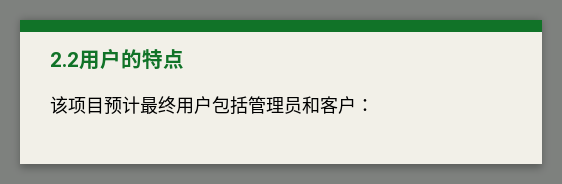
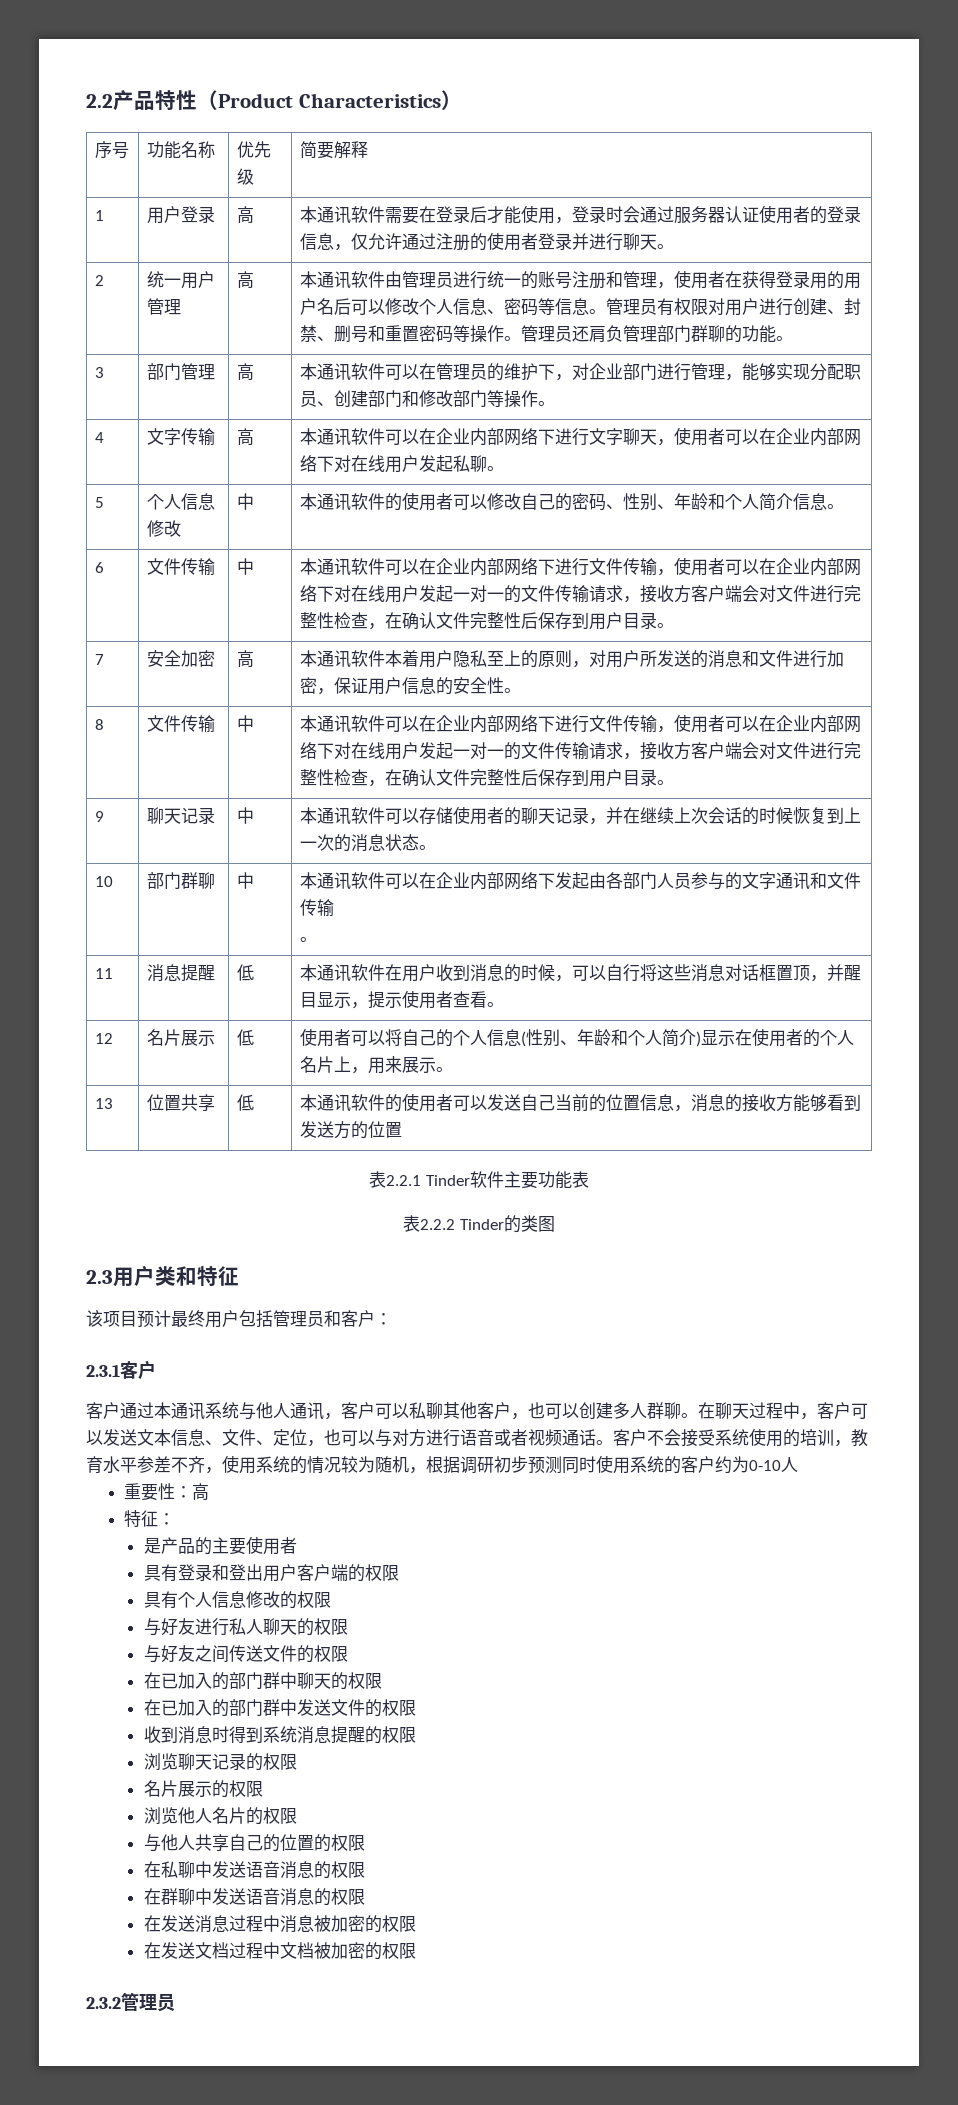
[79,48,184,70] 用户的特点 -> [113,90,462,111] [95,141,130,159] [147,141,216,159] [237,141,272,158] [237,168,255,185] [300,141,369,159] [95,210,105,221] [147,206,216,224] [237,206,255,224] [300,205,862,224] [300,232,675,251] [95,275,105,286] [147,271,216,289] [147,298,182,315] [237,271,255,289] [300,270,862,289] [300,298,862,316] [300,325,794,343] [95,367,105,378] [147,363,216,380] [237,363,255,381] [300,363,862,381] [300,390,556,408] [95,432,105,443] [147,428,216,446] [237,428,255,446] [300,427,862,446] [300,455,505,473] [95,497,105,508] [147,493,216,510] [147,520,182,537] [237,493,255,510] [300,492,845,511] [95,562,105,573] [147,558,216,576] [237,558,255,575] [300,557,862,576] [300,585,862,603] [300,612,675,630] [95,654,105,665] [147,650,216,667] [237,650,255,668] [300,650,845,668] [300,677,522,695] [95,719,105,730] [147,715,216,733] [237,715,255,732] [300,714,862,733] [300,742,862,760] [300,769,675,787] [95,811,105,822] [147,807,216,824] [237,807,255,824] [300,806,862,825] [300,834,437,852] [95,876,114,887] [147,872,216,889] [237,872,255,889] [300,872,862,890] [300,899,335,917] [300,937,318,942] [95,968,114,979] [147,964,216,982] [237,964,255,981] [300,964,862,982] [300,990,505,1009] [95,1033,114,1044] [147,1029,216,1046] [237,1029,255,1046] [300,1028,855,1047] [300,1056,454,1074] [95,1098,114,1109] [147,1094,216,1112] [237,1094,255,1111] [300,1093,862,1112] [300,1121,403,1139] [369,1171,589,1189] [403,1215,555,1233] [86,1265,239,1287] 产品特性（Product Characteristics） // 序号 | 功能名称 | 优先级 | 简要解释 // 1 | 用户登录 | 高 | 本通讯软件需要在登录后才能使用，登录时会通过服务器认证使用者的登录信息，仅允许通过注册的使用者登录并进行聊天。 // 2 | 统一用户管理 | 高 | 本通讯软件由管理员进行统一的账号注册和管理，使用者在获得登录用的用户名后可以修改个人信息、密码等信息。管理员有权限对用户进行创建、封禁、删号和重置密码等操作。管理员还肩负管理部门群聊的功能。 // 3 | 部门管理 | 高 | 本通讯软件可以在管理员的维护下，对企业部门进行管理，能够实现分配职员、创建部门和修改部门等操作。 // 4 | 文字传输 | 高 | 本通讯软件可以在企业内部网络下进行文字聊天，使用者可以在企业内部网络下对在线用户发起私聊。 // 5 | 个人信息修改 | 中 | 本通讯软件的使用者可以修改自己的密码、性别、年龄和个人简介信息。 // 6 | 文件传输 | 中 | 本通讯软件可以在企业内部网络下进行文件传输，使用者可以在企业内部网络下对在线用户发起一对一的文件传输请求，接收方客户端会对文件进行完整性检查，在确认文件完整性后保存到用户目录。 // 7 | 安全加密 | 高 | 本通讯软件本着用户隐私至上的原则，对用户所发送的消息和文件进行加密，保证用户信息的安全性。 // 8 | 文件传输 | 中 | 本通讯软件可以在企业内部网络下进行文件传输，使用者可以在企业内部网络下对在线用户发起一对一的文件传输请求，接收方客户端会对文件进行完整性检查，在确认文件完整性后保存到用户目录。 // 9 | 聊天记录 | 中 | 本通讯软件可以存储使用者的聊天记录，并在继续上次会话的时候恢复到上一次的消息状态。 // 10 | 部门群聊 | 中 | 本通讯软件可以在企业内部网络下发起由各部门人员参与的文字通讯和文件传输 // 。 // 11 | 消息提醒 | 低 | 本通讯软件在用户收到消息的时候，可以自行将这些消息对话框置顶，并醒目显示，提示使用者查看。 // 12 | 名片展示 | 低 | 使用者可以将自己的个人信息(性别、年龄和个人简介)显示在使用者的个人名片上，用来展示。 // 13 | 位置共享 | 低 | 本通讯软件的使用者可以发送自己当前的位置信息，消息的接收方能够看到发送方的位置 // 表2.2.1 Tinder软件主要功能表 // 表2.2.2 Tinder的类图 // 2.3用户类和特征
(374, 105) none -> [86,1360,156,1380] [86,1402,868,1420] [86,1428,868,1447] [86,1455,798,1474] [124,1483,210,1501] [124,1510,176,1527] [143,1536,297,1555] [143,1564,399,1582] [143,1591,331,1609] [143,1618,348,1636] [143,1645,348,1663] [143,1672,382,1690] [143,1699,416,1717] [143,1726,416,1744] [143,1753,297,1771] [143,1780,263,1798] [143,1807,297,1825] [143,1834,365,1852] [143,1861,365,1879] [143,1888,365,1906] [143,1915,416,1933] [143,1942,416,1960] [86,1992,175,2012] // 2.3.1客户 // 客户通过本通讯系统与他人通讯，客户可以私聊其他客户，也可以创建多人群聊。在聊天过程中，客户可以发送文本信息、文件、定位，也可以与对方进行语音或者视频通话。客户不会接受系统使用的培训，教育水平参差不齐，使用系统的情况较为随机，根据调研初步预测同时使用系统的客户约为0-10人 // 重要性：高 // 特征： // 是产品的主要使用者 // 具有登录和登出用户客户端的权限 // 具有个人信息修改的权限 // 与好友进行私人聊天的权限 // 与好友之间传送文件的权限 // 在已加入的部门群中聊天的权限 // 在已加入的部门群中发送文件的权限 // 收到消息时得到系统消息提醒的权限 // 浏览聊天记录的权限 // 名片展示的权限 // 浏览他人名片的权限 // 与他人共享自己的位置的权限 // 在私聊中发送语音消息的权限 // 在群聊中发送语音消息的权限 // 在发送消息过程中消息被加密的权限 // 在发送文档过程中文档被加密的权限 // 2.3.2管理员

